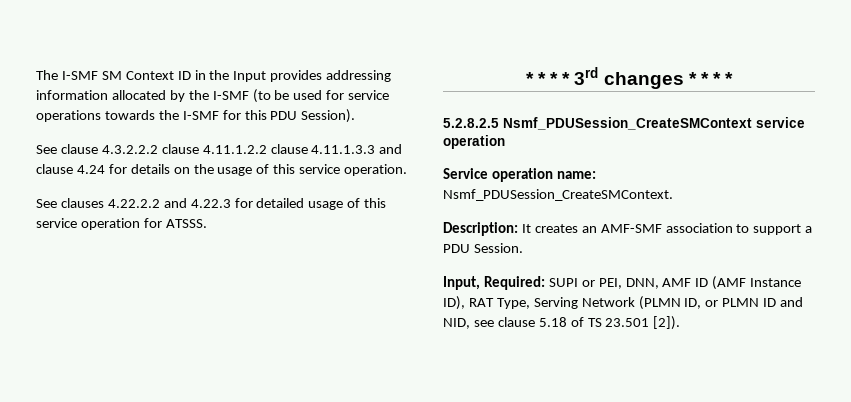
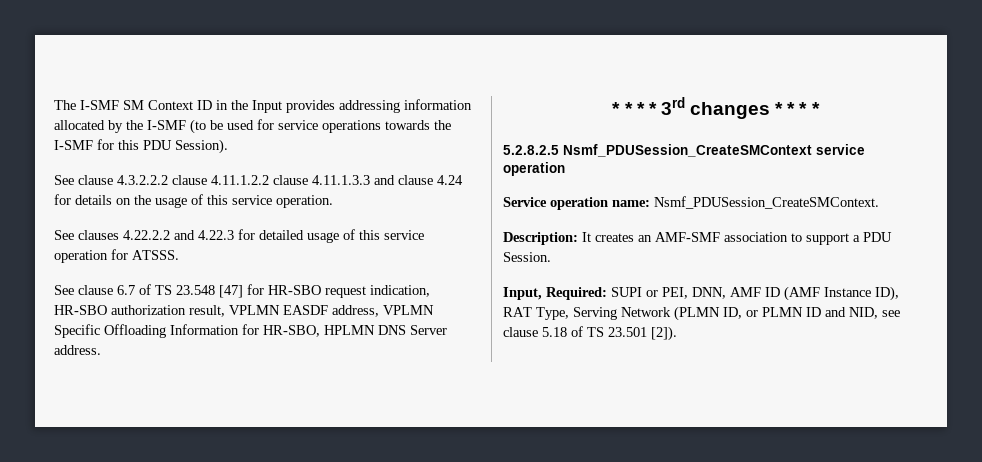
(207, 223) none -> [54,284,430,298] [54,305,434,317] [54,324,447,338] [54,345,101,355] // See clause 6.7 of TS 23.548 [47] for HR-SBO request indication, HR-SBO authorization result, VPLMN EASDF address, VPLMN Specific Offloading Information for HR-SBO, HPLMN DNS Server address.

